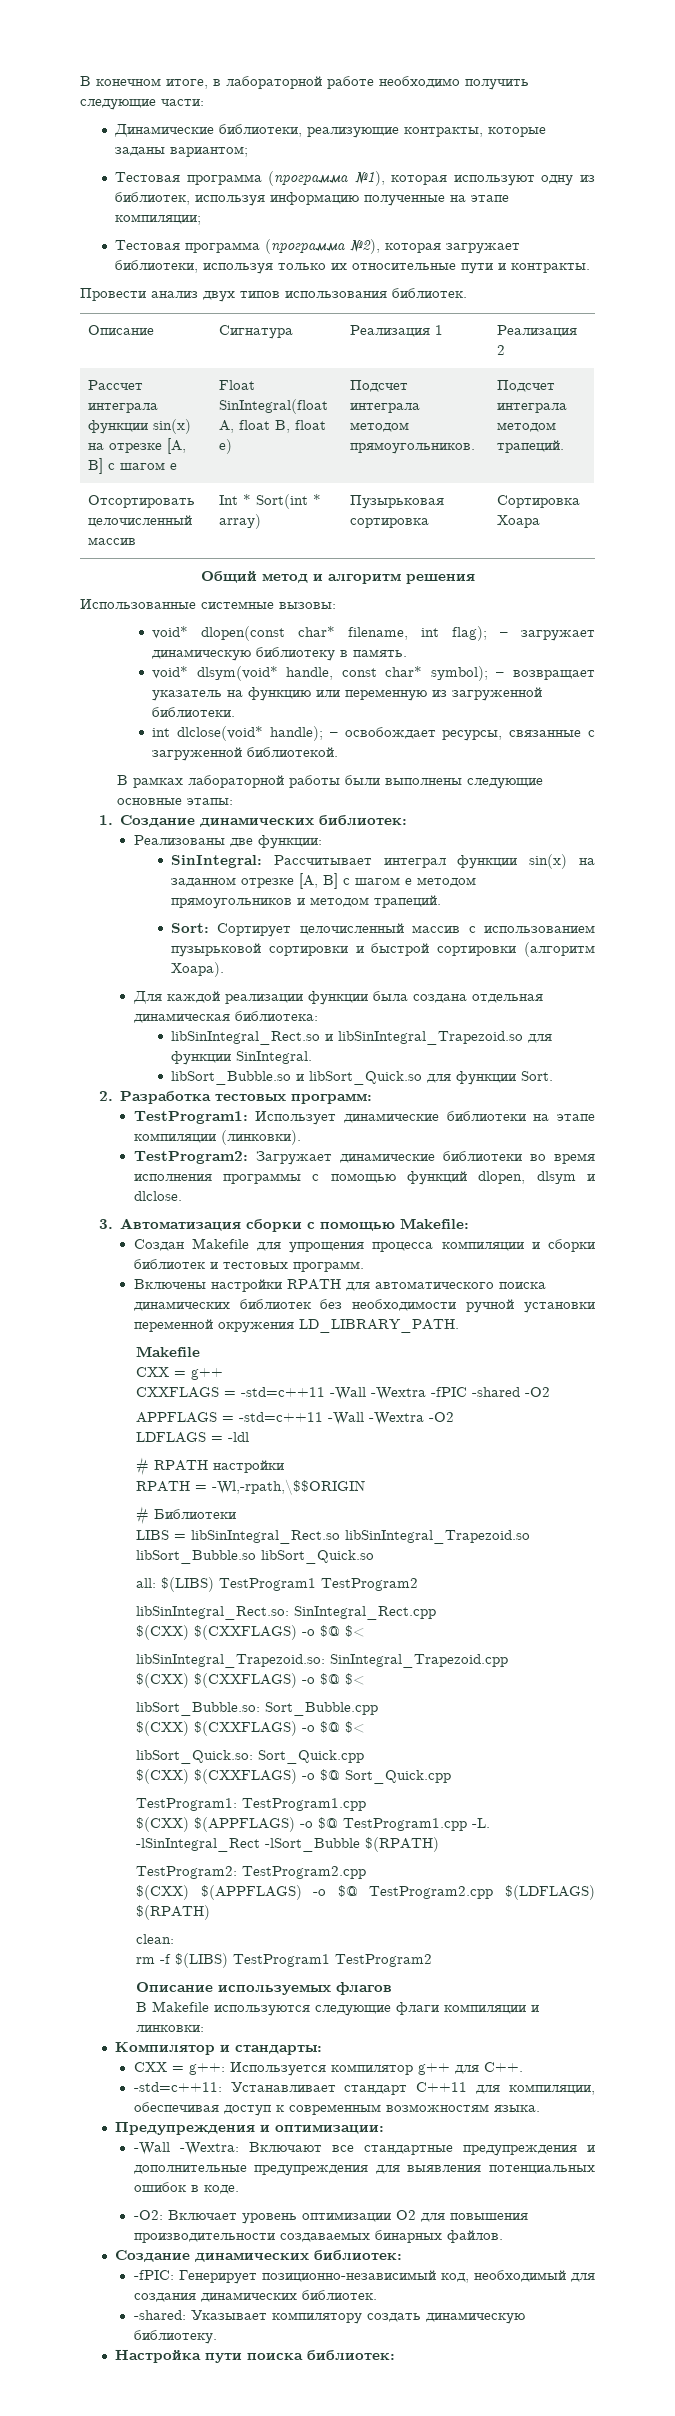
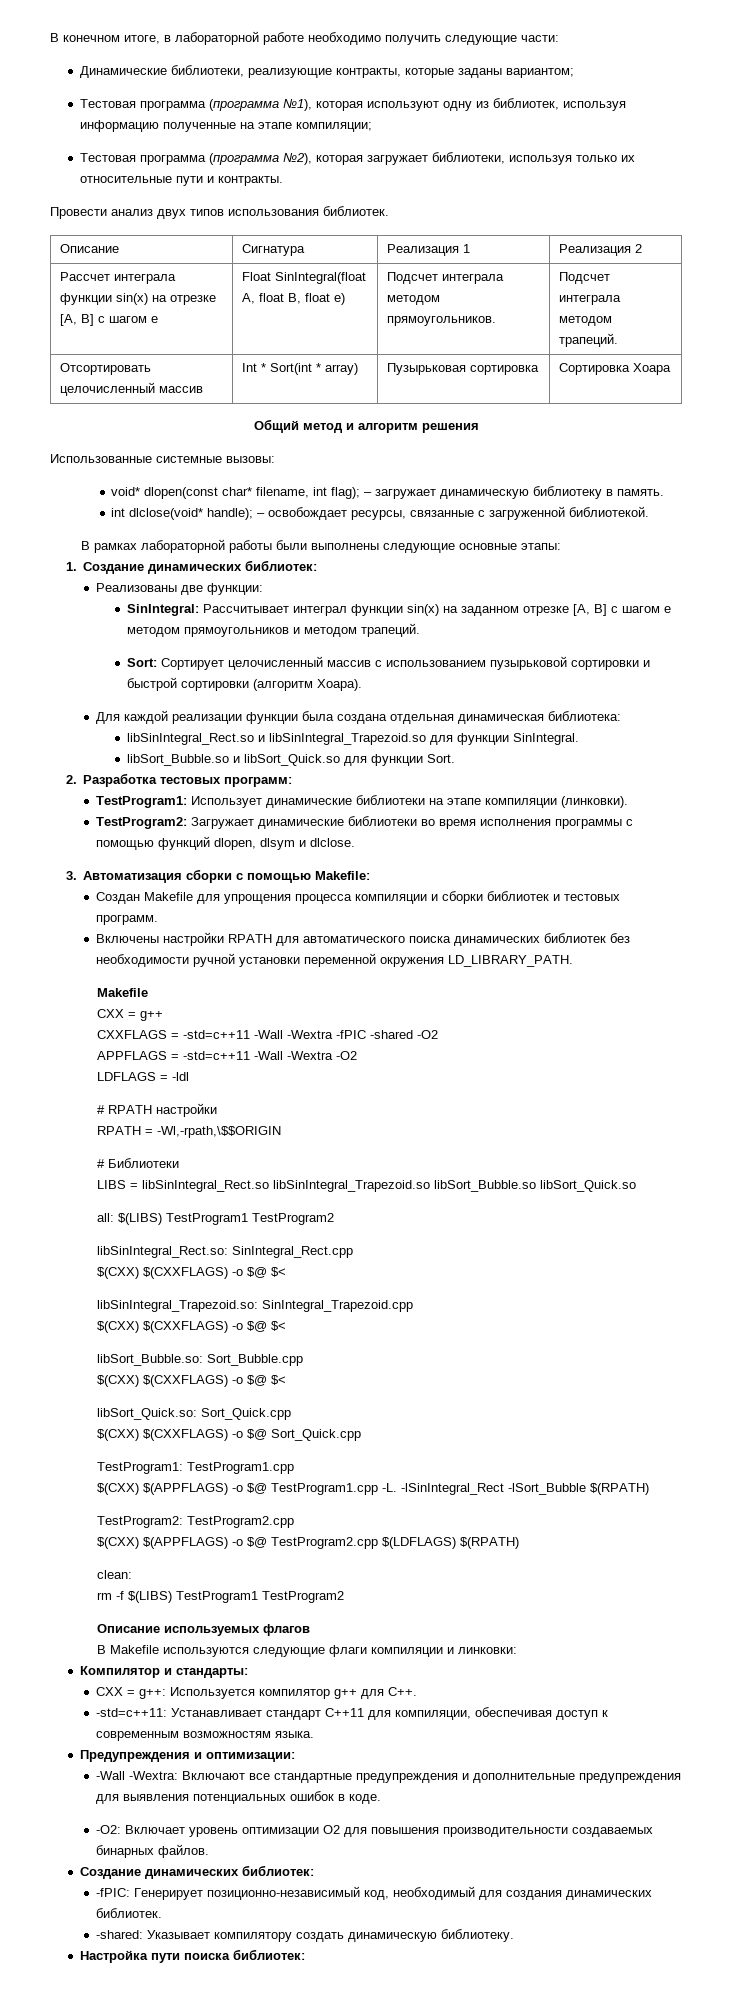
[152,666,595,681] [152,687,543,701] [152,707,236,717] // void* dlsym(void* handle, const char* symbol); – возвращает указатель на функцию или переменную из загруженной библиотеки. -> (665, 492) none

